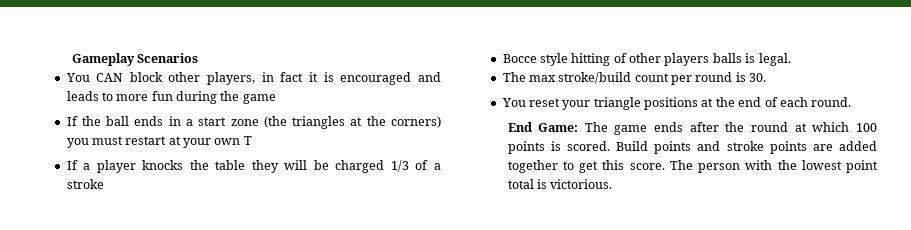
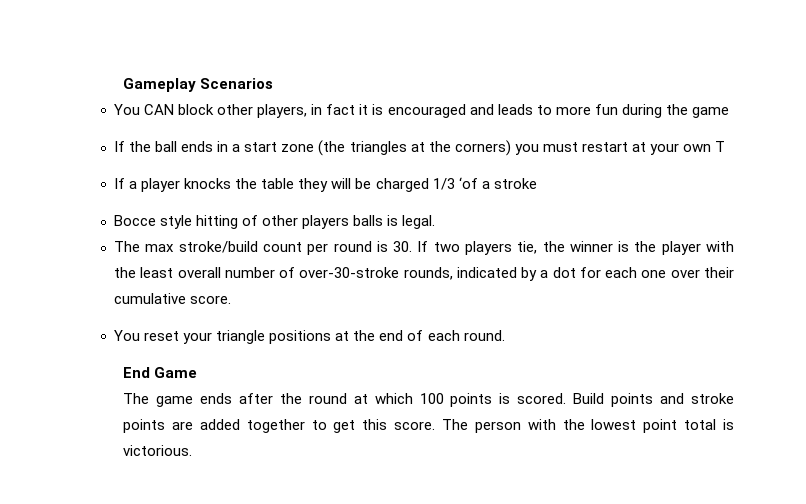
[415,160,429,170] of -> [458,177,478,189] ‘of
(767, 77) none -> [417,241,735,255] [114,267,735,281] [114,293,232,304] If two players tie, the winner is the player with the least overall number of over-30-stroke rounds, indicated by a dot for each one over their cumulative score.
[538,123,579,132] Game: -> [154,367,198,378] Game //

